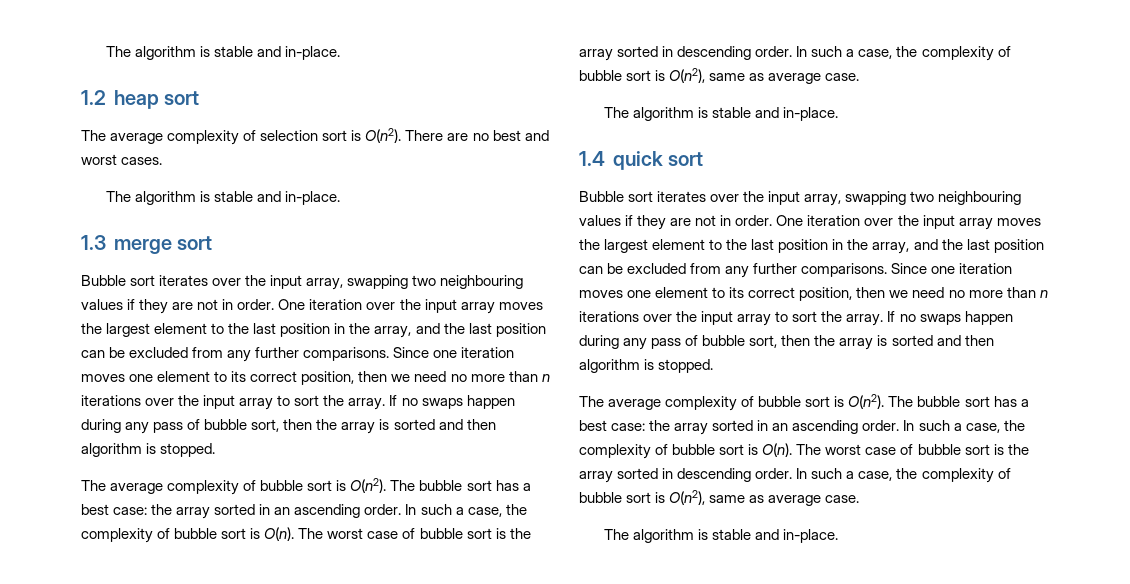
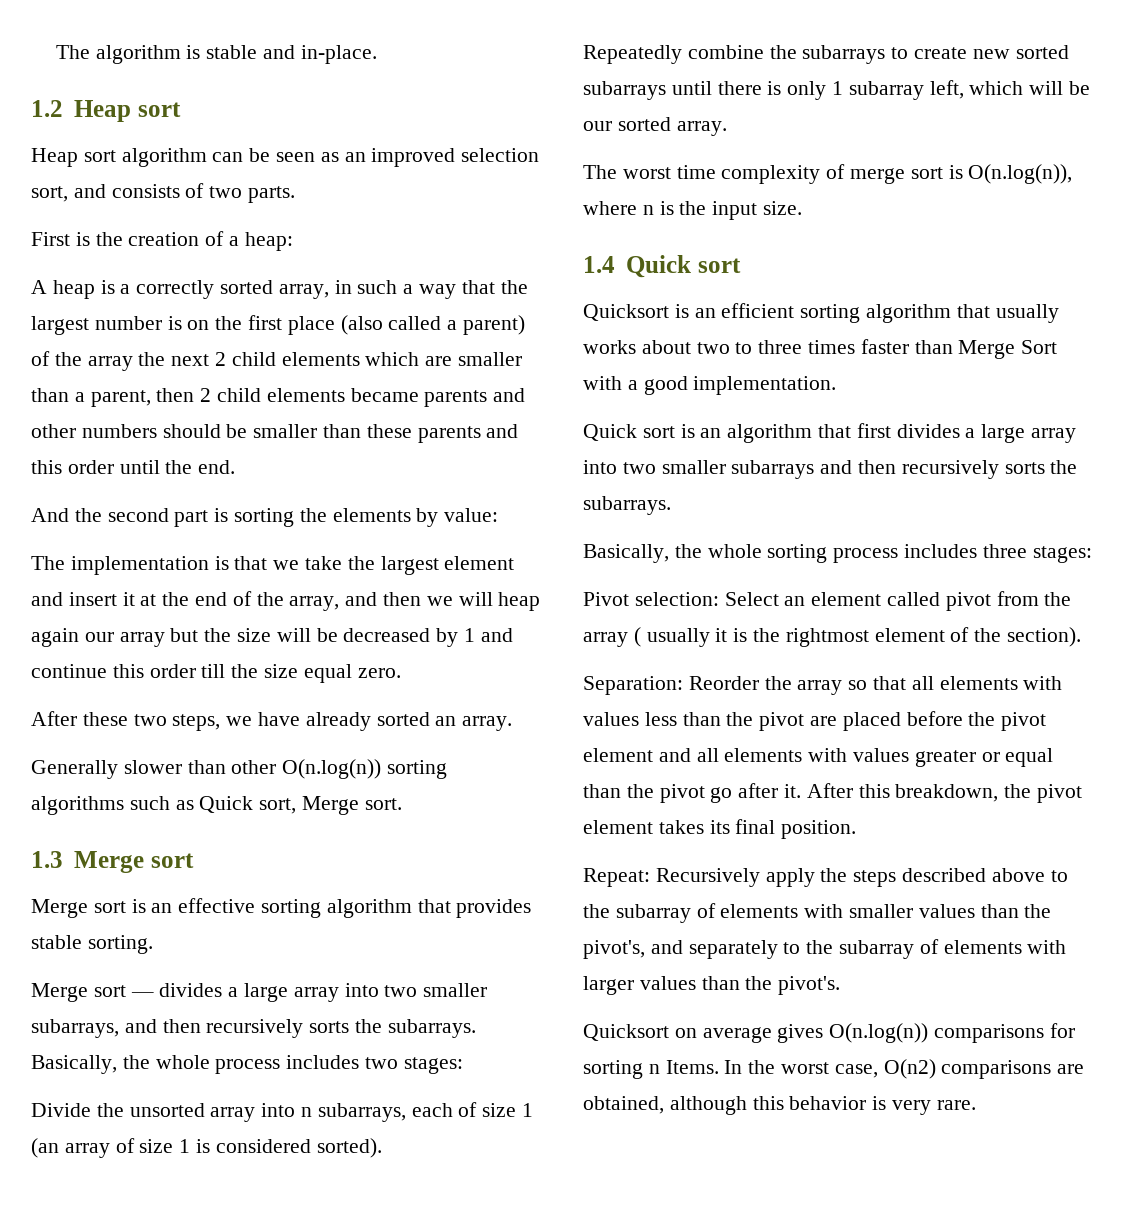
[113,90,199,109] [81,128,549,145] [81,154,163,165] [105,191,340,205] [81,235,212,254] [81,275,524,290] [81,299,543,314] [81,323,546,338] [81,347,515,362] [81,371,550,385] [81,395,515,410] [81,419,496,434] [81,443,216,457] [81,478,531,495] [81,504,527,519] [81,527,531,543] [579,46,1011,61] [579,68,860,84] [603,107,838,121] [579,151,703,170] [579,191,1022,206] [579,215,1041,230] [579,239,1044,254] [579,263,1013,278] [579,287,1048,301] [579,311,1013,326] [579,335,994,350] [579,359,714,373] [579,394,1029,411] [579,420,1025,435] [579,443,1029,459] [579,468,1011,483] [579,490,860,506] [603,529,838,543] heap sort // The average complexity of selection sort is O(n2). There are no best and worst cases. // The algorithm is stable and in-place. // 1.3 merge sort // Bubble sort iterates over the input array, swapping two neighbouring values if they are not in order. One iteration over the input array moves the largest element to the last position in the array, and the last position can be excluded from any further comparisons. Since one iteration moves one element to its correct position, then we need no more than n iterations over the input array to sort the array. If no swaps happen during any pass of bubble sort, then the array is sorted and then algorithm is stopped. // The average complexity of bubble sort is O(n2). The bubble sort has a best case: the array sorted in an ascending order. In such a case, the complexity of bubble sort is O(n). The worst case of bubble sort is the array sorted in descending order. In such a case, the complexity of bubble sort is O(n2), same as average case. // The algorithm is stable and in-place. // 1.4 quick sort // Bubble sort iterates over the input array, swapping two neighbouring values if they are not in order. One iteration over the input array moves the largest element to the last position in the array, and the last position can be excluded from any further comparisons. Since one iteration moves one element to its correct position, then we need no more than n iterations over the input array to sort the array. If no swaps happen during any pass of bubble sort, then the array is sorted and then algorithm is stopped. // The average complexity of bubble sort is O(n2). The bubble sort has a best case: the array sorted in an ascending order. In such a case, the complexity of bubble sort is O(n). The worst case of bubble sort is the array sorted in descending order. In such a case, the complexity of bubble sort is O(n2), same as average case. // The algorithm is stable and in-place. -> [73,100,181,122] [31,148,540,167] [31,183,296,203] [31,231,293,251] [31,280,528,299] [31,315,526,335] [31,351,523,371] [31,388,526,407] [31,424,519,443] [31,460,236,474] [31,508,499,527] [31,556,515,575] [31,591,541,611] [31,628,513,647] [31,664,401,683] [31,711,513,731] [31,759,448,779] [31,796,402,815] [31,851,194,873] [31,898,532,918] [31,935,153,954] [31,983,488,1002] [31,1019,476,1038] [31,1055,463,1074] [31,1102,534,1122] [31,1138,382,1158] [583,45,1069,64] [583,80,1091,100] [583,117,727,136] [583,164,1073,184] [583,201,803,220] [583,255,741,278] [583,303,1059,323] [583,339,1058,359] [583,376,837,395] [583,423,1077,443] [583,460,1078,479] [583,496,671,515] [583,544,1092,563] [583,591,1072,611] [583,627,1082,647] [583,676,1063,695] [583,711,1047,731] [583,748,1054,767] [583,783,1083,803] [583,819,857,839] [583,868,1068,887] [583,903,1052,923] [583,939,1067,959] [583,976,841,995] [583,1023,1075,1043] [583,1059,1085,1079] [583,1096,976,1115] Heap sort // Heap sort algorithm can be seen as an improved selection sort, and consists of two parts. // First is the creation of a heap: // A heap is a correctly sorted array, in such a way that the largest number is on the first place (also called a parent) of the array the next 2 child elements which are smaller than a parent, then 2 child elements became parents and other numbers should be smaller than these parents and this order until the end. // And the second part is sorting the elements by value: // The implementation is that we take the largest element and insert it at the end of the array, and then we will heap again our array but the size will be decreased by 1 and continue this order till the size equal zero. // After these two steps, we have already sorted an array. // Generally slower than other O(n.log(n)) sorting algorithms such as Quick sort, Merge sort. // 1.3 Merge sort // Merge sort is an effective sorting algorithm that provides stable sorting. // Merge sort — divides a large array into two smaller subarrays, and then recursively sorts the subarrays. Basically, the whole process includes two stages: // Divide the unsorted array into n subarrays, each of size 1 (an array of size 1 is considered sorted). // Repeatedly combine the subarrays to create new sorted subarrays until there is only 1 subarray left, which will be our sorted array. // The worst time complexity of merge sort is O(n.log(n)), where n is the input size. // 1.4 Quick sort // Quicksort is an efficient sorting algorithm that usually works about two to three times faster than Merge Sort with a good implementation. // Quick sort is an algorithm that first divides a large array into two smaller subarrays and then recursively sorts the subarrays. // Basically, the whole sorting process includes three stages: // Pivot selection: Select an element called pivot from the array ( usually it is the rightmost element of the section). // Separation: Reorder the array so that all elements with values less than the pivot are placed before the pivot element and all elements with values greater or equal than the pivot go after it. After this breakdown, the pivot element takes its final position. // Repeat: Recursively apply the steps described above to the subarray of elements with smaller values than the pivot's, and separately to the subarray of elements with larger values than the pivot's. // Quicksort on average gives O(n.log(n)) comparisons for sorting n Items. In the worst case, O(n2) comparisons are obtained, although this behavior is very rare.

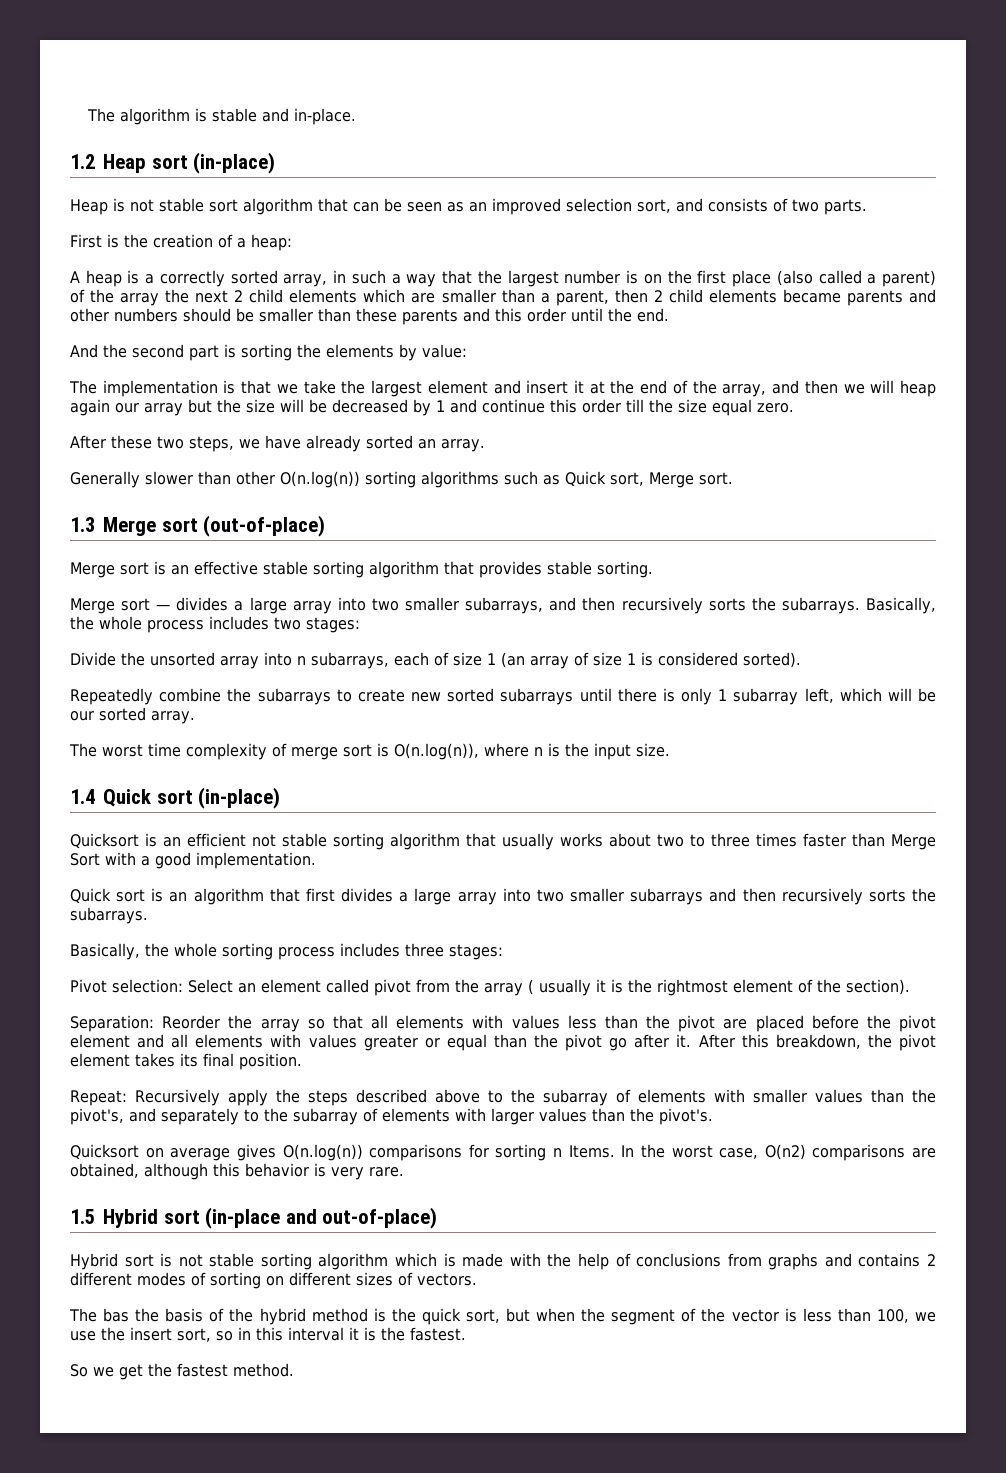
[31,148,78,167] // Heap -> [193,152,276,174] [70,198,204,215] (in-place) // Heap is not stable
(207, 157) none -> [318,198,348,212] that
(194, 860) none -> [203,515,326,537] (out-of-place)
(256, 905) none -> [263,561,308,575] stable
(741, 265) none -> [198,787,281,809] (in-place)
(795, 310) none -> [252,833,327,847] not stable
(976, 1105) none -> [70,1207,438,1229] [70,1253,936,1270] [70,1272,477,1289] [69,1308,936,1325] [70,1327,466,1342] [70,1363,294,1380] // 1.5 Hybrid sort (in-place and out-of-place) // Hybrid sort is not stable sorting algorithm which is made with the help of conclusions from graphs and contains 2 different modes of sorting on different sizes of vectors. // The bas the basis of the hybrid method is the quick sort, but when the segment of the vector is less than 100, we use the insert sort, so in this interval it is the fastest. // So we get the fastest method.

